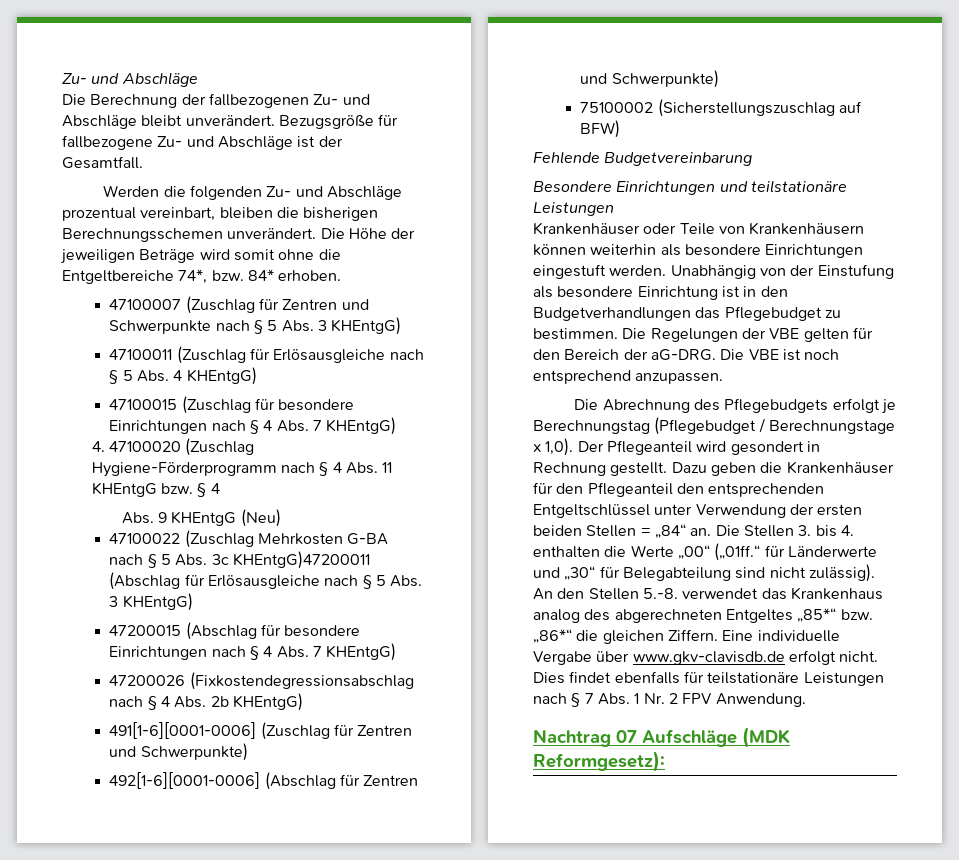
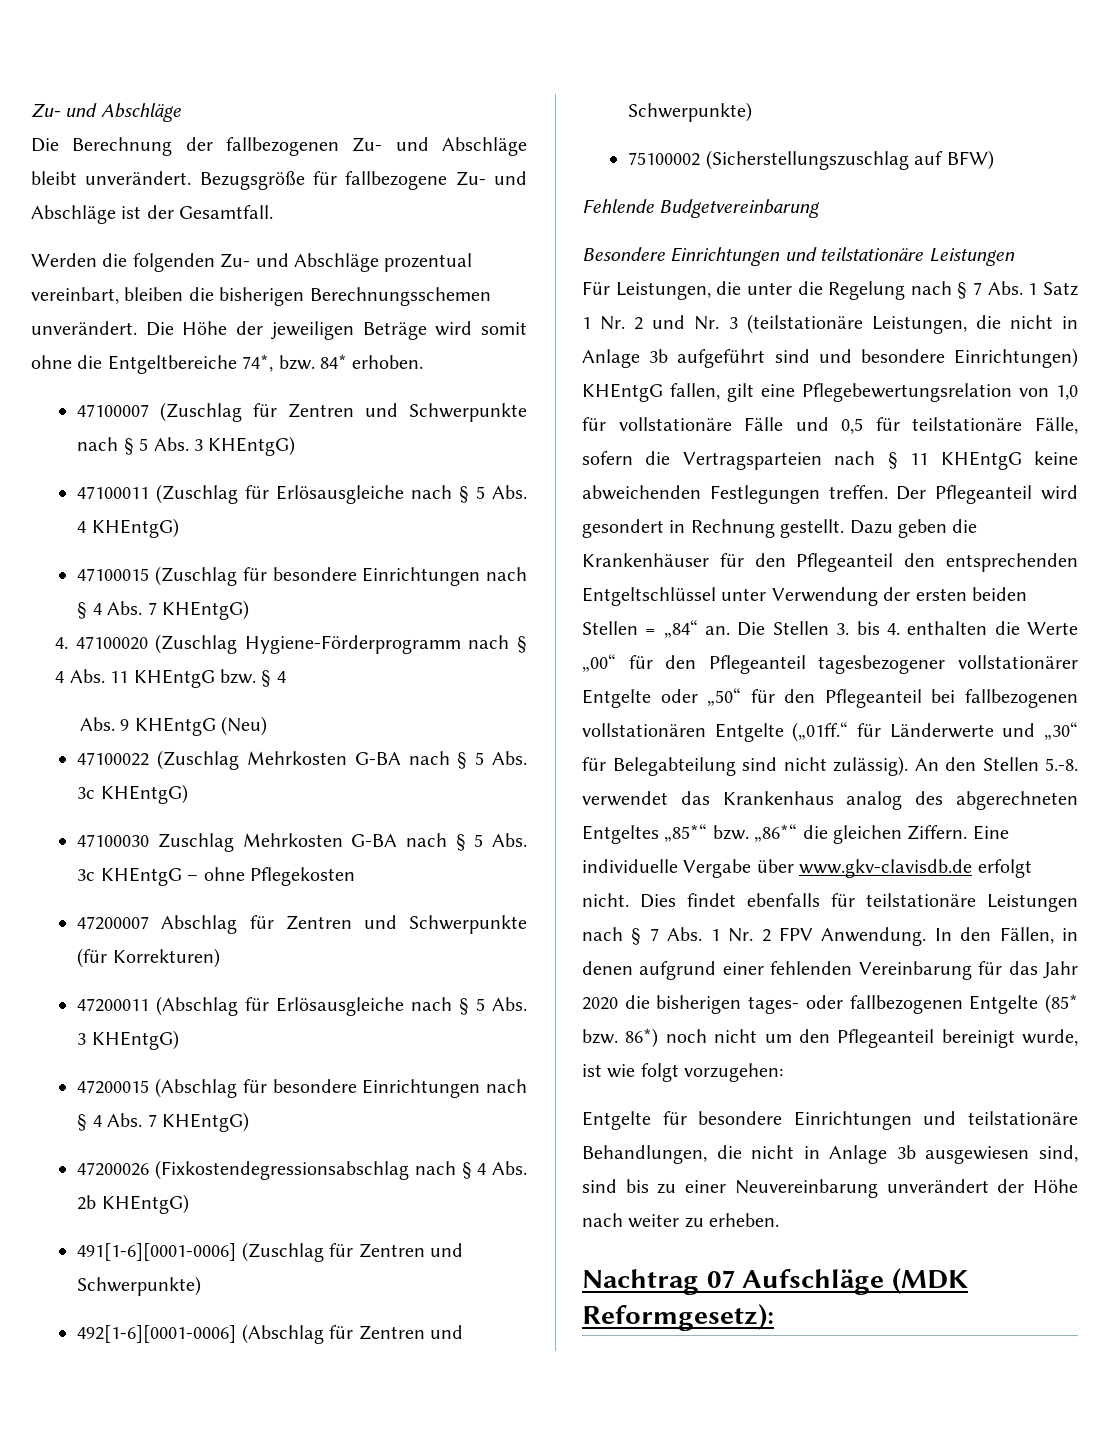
[233,551,371,569] KHEntgG)47200011 -> [100,784,188,804] [77,833,527,852] [77,867,355,886] [77,915,527,934] [77,948,220,968] [77,998,150,1012] KHEntgG) // 47100030 Zuschlag Mehrkosten G-BA nach § 5 Abs. 3c KHEntgG – ohne Pflegekosten // 47200007 Abschlag für Zentren und Schwerpunkte (für Korrekturen) // 47200011
[533,222,865,235] [533,244,864,258] [533,264,894,279] [533,286,788,300] [533,306,841,321] [533,327,873,342] [533,349,840,361] [533,370,724,384] [574,398,896,414] [533,417,895,435] [533,438,574,456] Krankenhäuser oder Teile von Krankenhäusern können weiterhin als besondere Einrichtungen eingestuft werden. Unabhängig von der Einstufung als besondere Einrichtung ist in den Budgetverhandlungen das Pflegebudget zu bestimmen. Die Regelungen der VBE gelten für den Bereich der aG-DRG. Die VBE ist noch entsprechend anzupassen. // Die Abrechnung des Pflegebudgets erfolgt je Berechnungstag (Pflegebudget / Berechnungstage x 1,0). -> [582,281,1078,300] [582,314,1078,334] [582,348,1078,368] [582,383,1078,402] [582,417,1078,434] [582,451,1078,470] [582,485,888,504] Für Leistungen, die unter die Regelung nach § 7 Abs. 1 Satz 1 Nr. 2 und Nr. 3 (teilstationäre Leistungen, die nicht in Anlage 3b aufgeführt sind und besondere Einrichtungen) KHEntgG fallen, gilt eine Pflegebewertungsrelation von 1,0 für vollstationäre Fälle und 0,5 für teilstationäre Fälle, sofern die Vertragsparteien nach § 11 KHEntgG keine abweichenden Festlegungen treffen.
(710, 552) none -> [628,655,1078,674] [582,688,1078,708] [582,723,784,742] für den Pflegeanteil tagesbezogener vollstationärer Entgelte oder „50“ für den Pflegeanteil bei fallbezogenen vollstationären Entgelte
(806, 700) none -> [934,927,1078,944] [582,961,1078,980] [582,994,1078,1014] [582,1028,1078,1048] [582,1063,784,1082] [582,1111,1078,1130] [582,1145,1078,1164] [582,1179,1078,1198] [582,1213,780,1228] In den Fällen, in denen aufgrund einer fehlenden Vereinbarung für das Jahr 2020 die bisherigen tages- oder fallbezogenen Entgelte (85* bzw. 86*) noch nicht um den Pflegeanteil bereinigt wurde, ist wie folgt vorzugehen: // Entgelte für besondere Einrichtungen und teilstationäre Behandlungen, die nicht in Anlage 3b ausgewiesen sind, sind bis zu einer Neuvereinbarung unverändert der Höhe nach weiter zu erheben.

